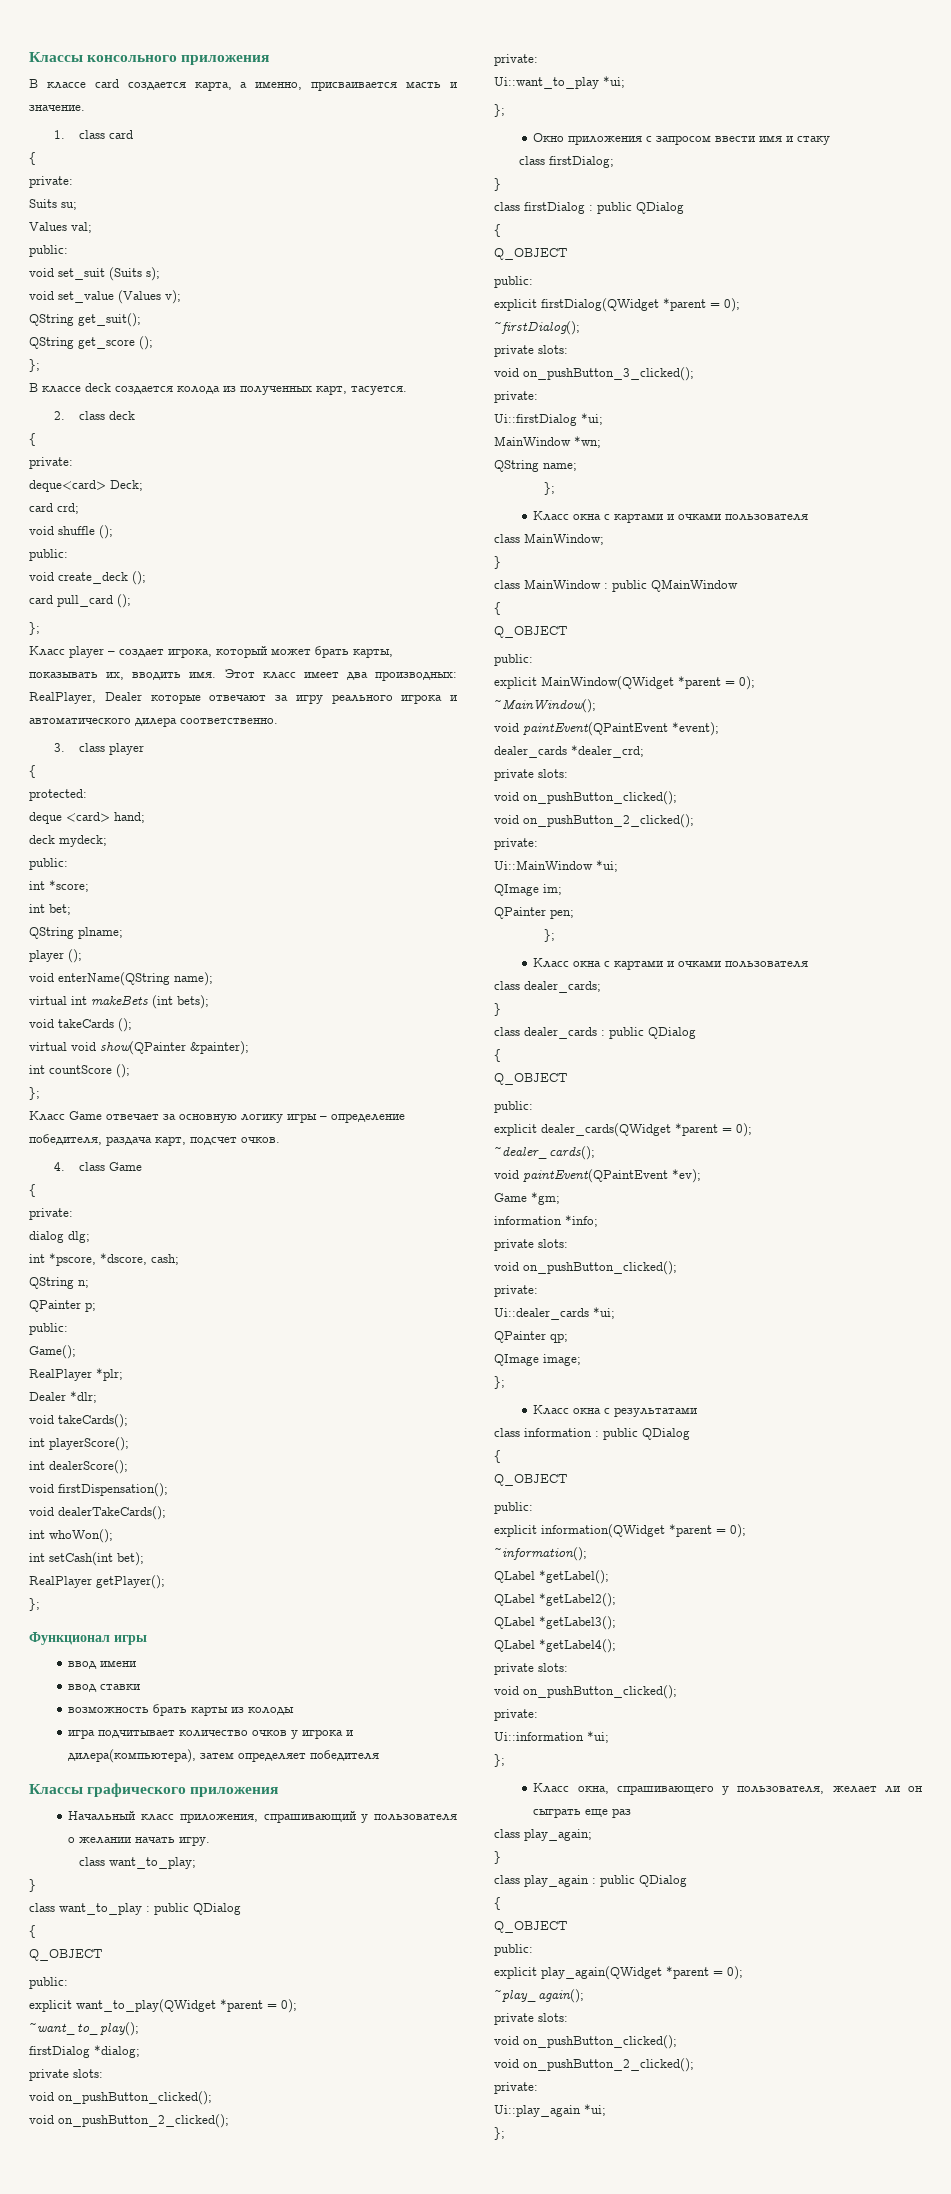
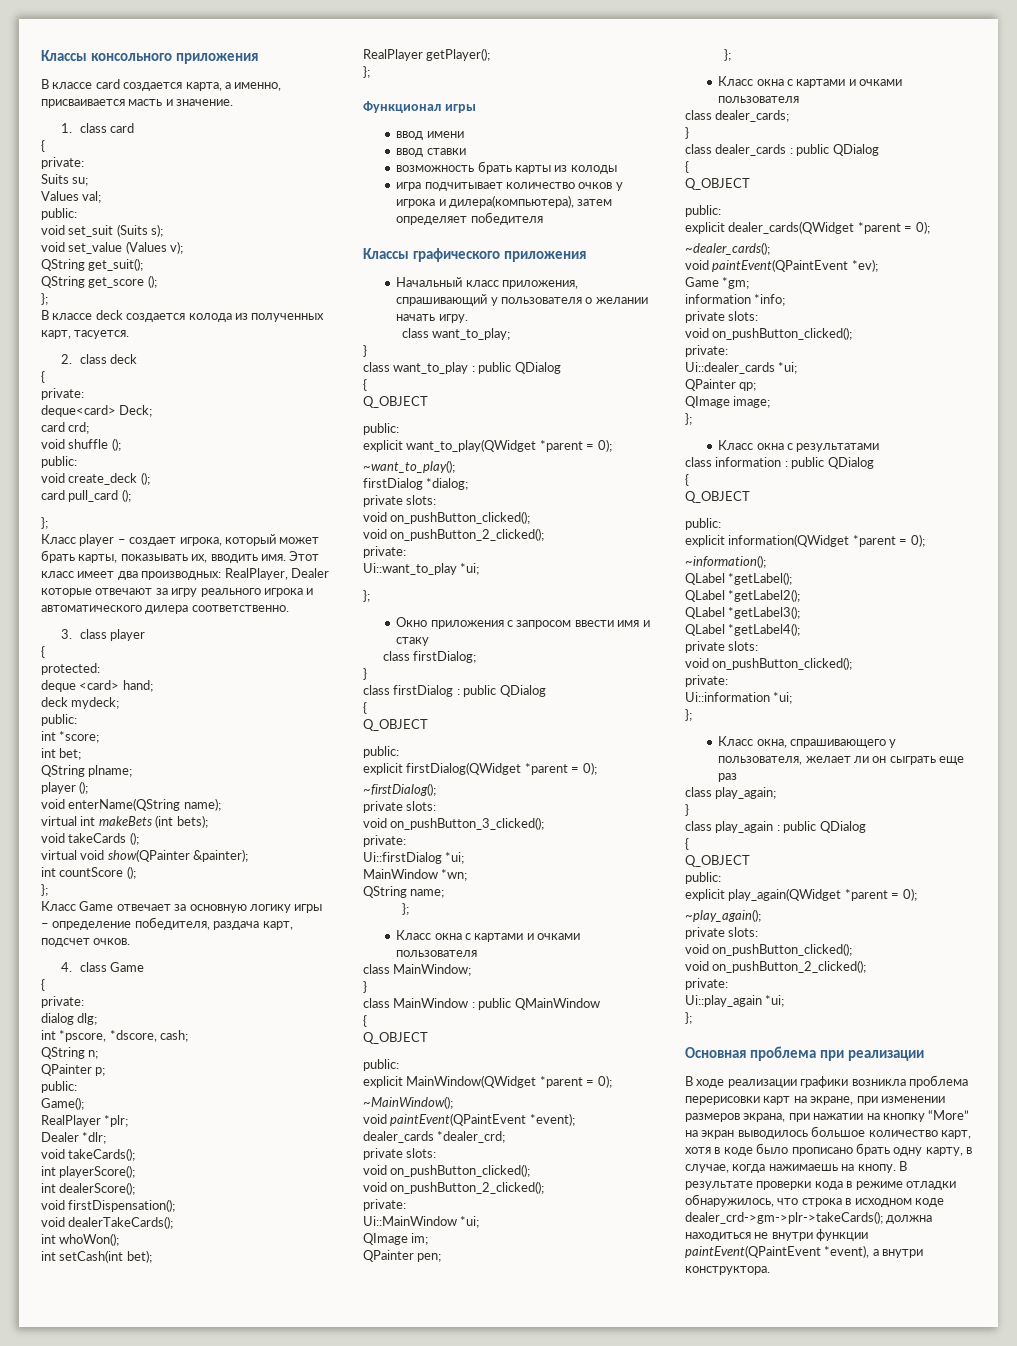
(505, 2133) none -> [685,1046,925,1061] [685,1075,968,1088] [685,1096,945,1105] [685,1110,970,1122] [685,1126,971,1139] [685,1143,972,1156] [685,1161,907,1173] [685,1181,956,1190] [685,1194,944,1207] [685,1211,933,1224] [685,1229,869,1241] [685,1245,924,1258] [685,1266,770,1275] // Основная проблема при реализации // В ходе реализации графики возникла проблема перерисовки карт на экране, при изменении размеров экрана, при нажатии на кнопку “More” на экран выводилось большое количество карт, хотя в коде было прописано брать одну карту, в случае, когда нажимаешь на кнопу. В результате проверки кода в режиме отладки обнаружилось, что строка в исходном коде dealer_crd->gm->plr->takeCards(); должна находиться не внутри функции paintEvent(QPaintEvent *event), а внутри конструктора.

